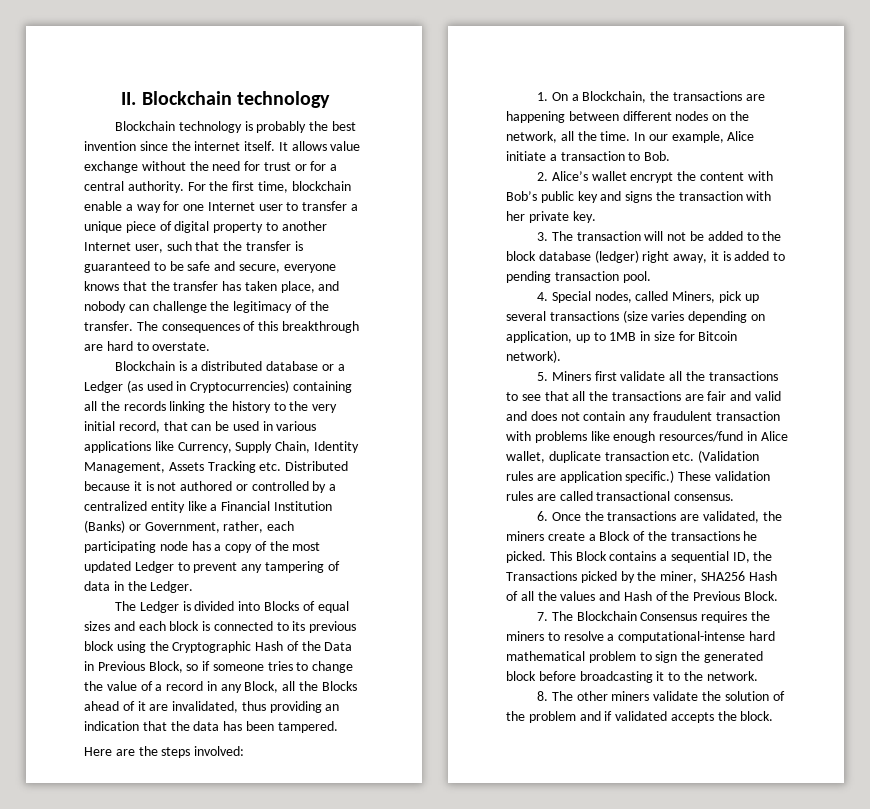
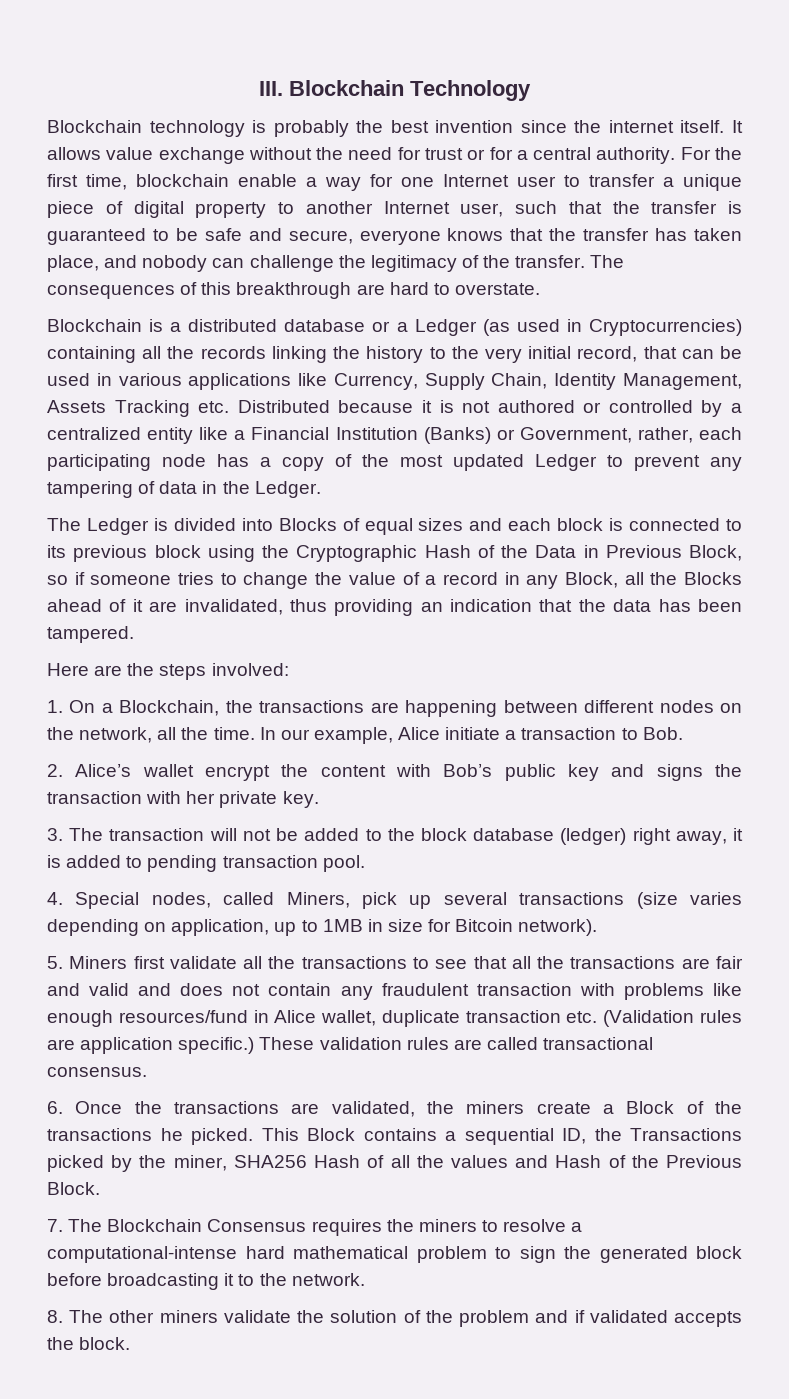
[121,91,330,108] II. Blockchain technology -> [259,80,531,101] III. Blockchain Technology

